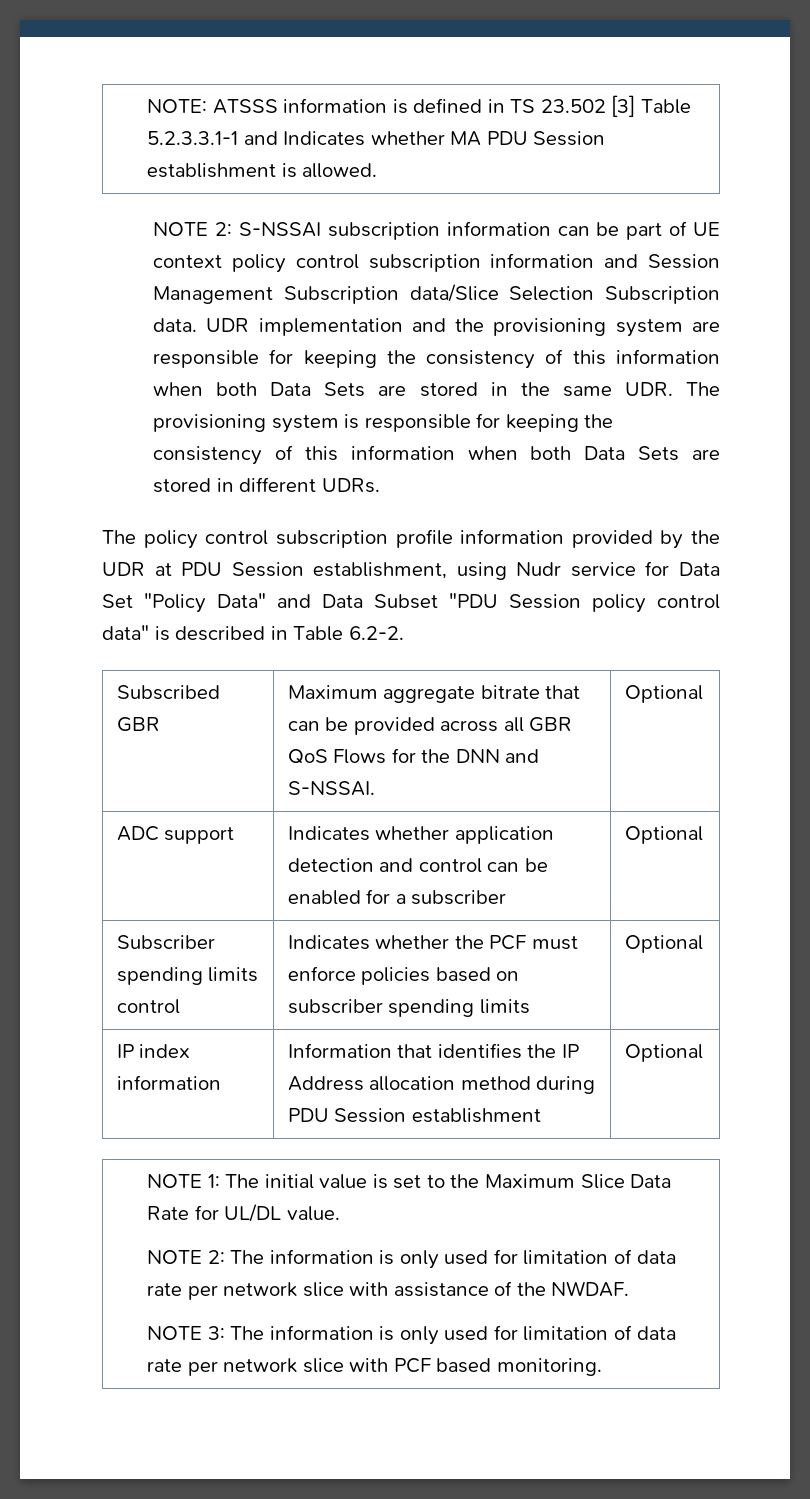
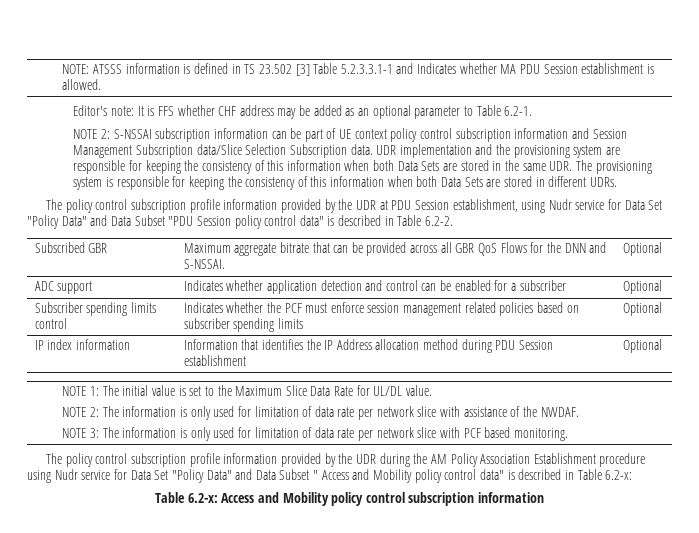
(378, 170) none -> [73,105,533,119] // Editor's note: It is FFS whether CHF address may be added as an optional parameter to Table 6.2-1.
(356, 973) none -> [367,302,496,316] session management related
(602, 1367) none -> [46,453,646,467] [27,469,633,483] [154,492,545,506] // The policy control subscription profile information provided by the UDR during the AM Policy Association Establishment procedure using Nudr service for Data Set "Policy Data" and Data Subset " Access and Mobility policy control data" is described in Table 6.2-x: // Table 6.2-x: Access and Mobility policy control subscription information

